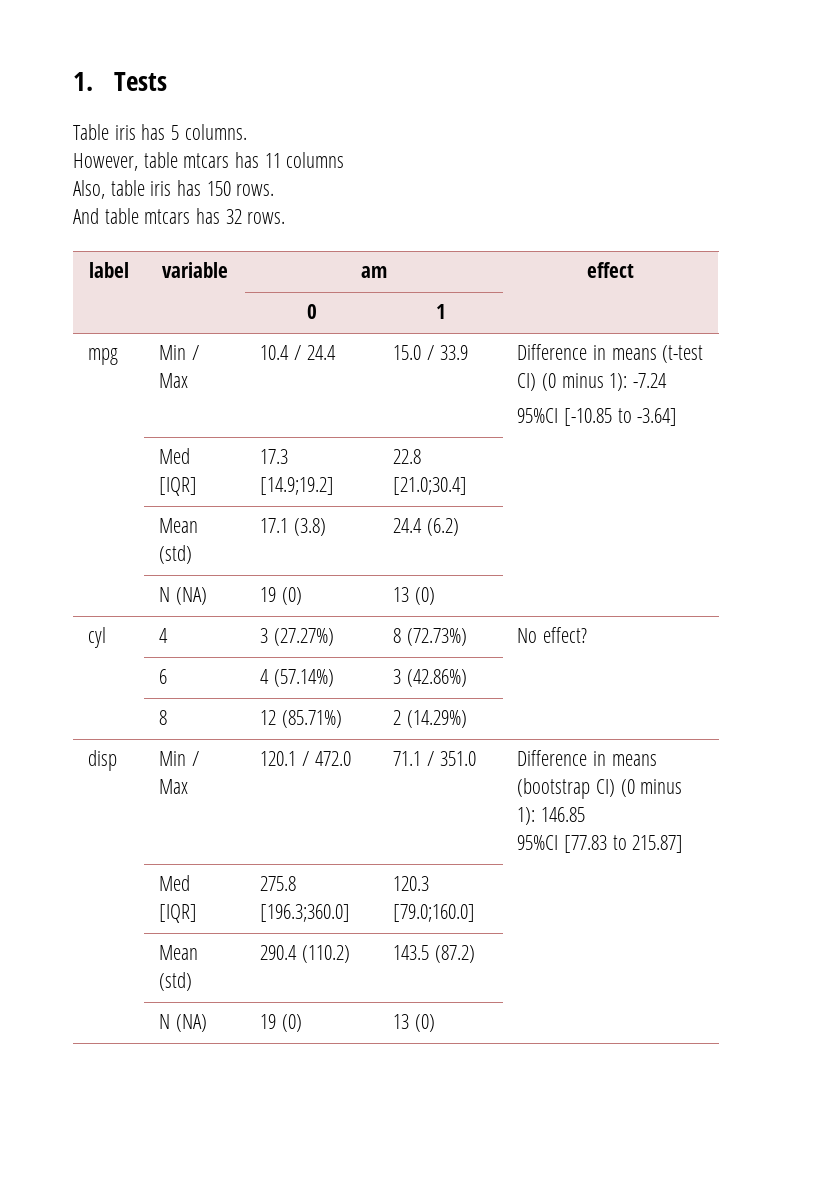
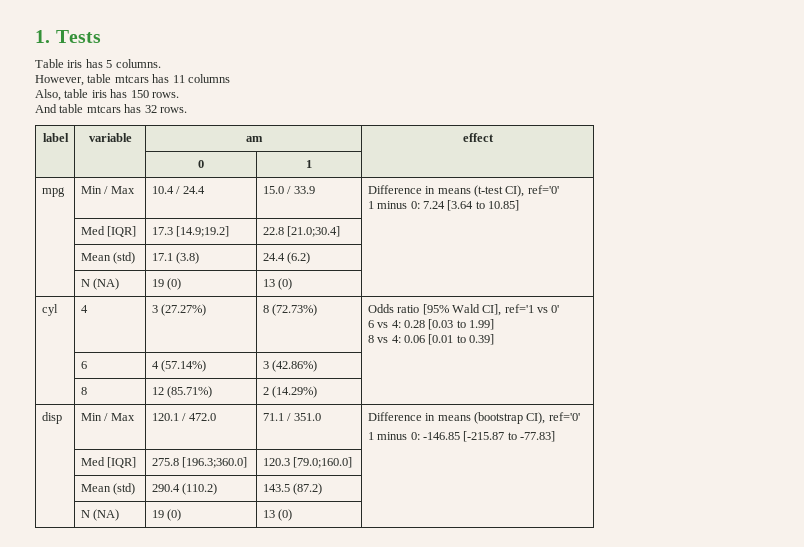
[517,373,667,391] [517,408,678,426] CI) (0 minus 1): -7.24 // 95%CI [-10.85 to -3.64] -> [505,185,559,197] [367,200,520,211] CI), ref='0' // 1 minus 0: 7.24 [3.64 to 10.85]
[517,627,587,643] No effect? -> [367,304,560,316] [367,319,495,330] [367,334,495,345] Odds ratio [95% Wald CI], ref='1 vs 0' // 6 vs 4: 0.28 [0.03 to 1.99] // 8 vs 4: 0.06 [0.01 to 0.39]
[595,779,683,797] [517,807,585,825] [517,835,684,853] CI) (0 minus 1): 146.85 // 95%CI [77.83 to 215.87] -> [526,412,580,424] [367,431,556,442] CI), ref='0' // 1 minus 0: -146.85 [-215.87 to -77.83]

